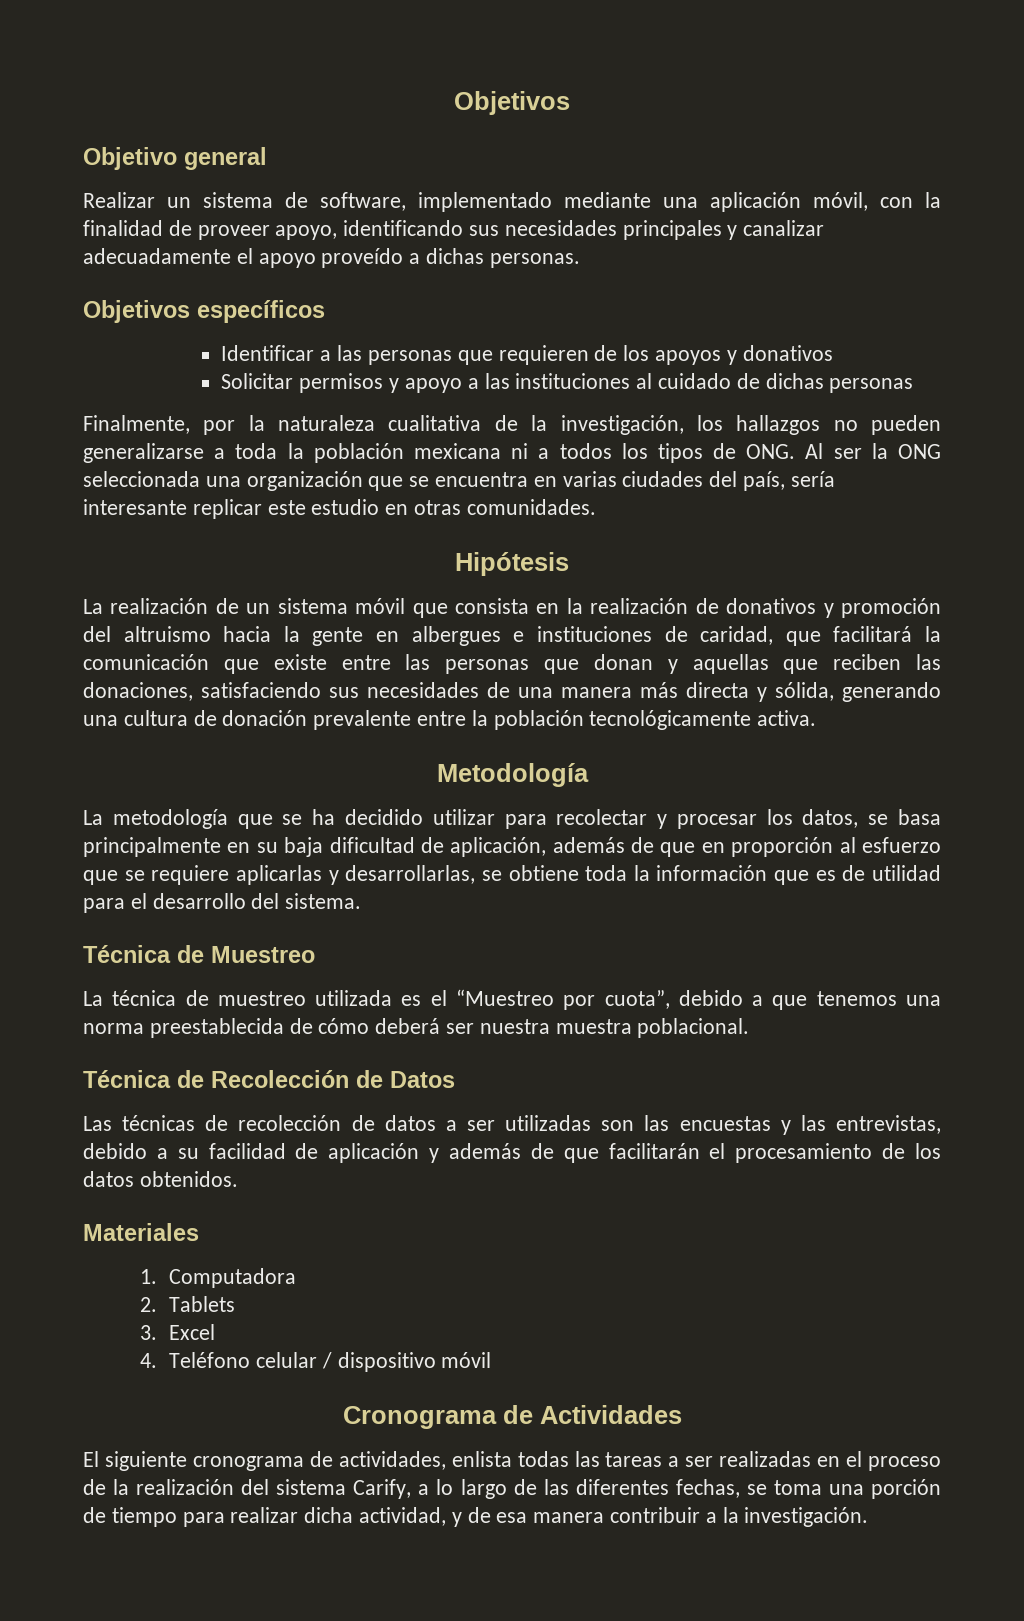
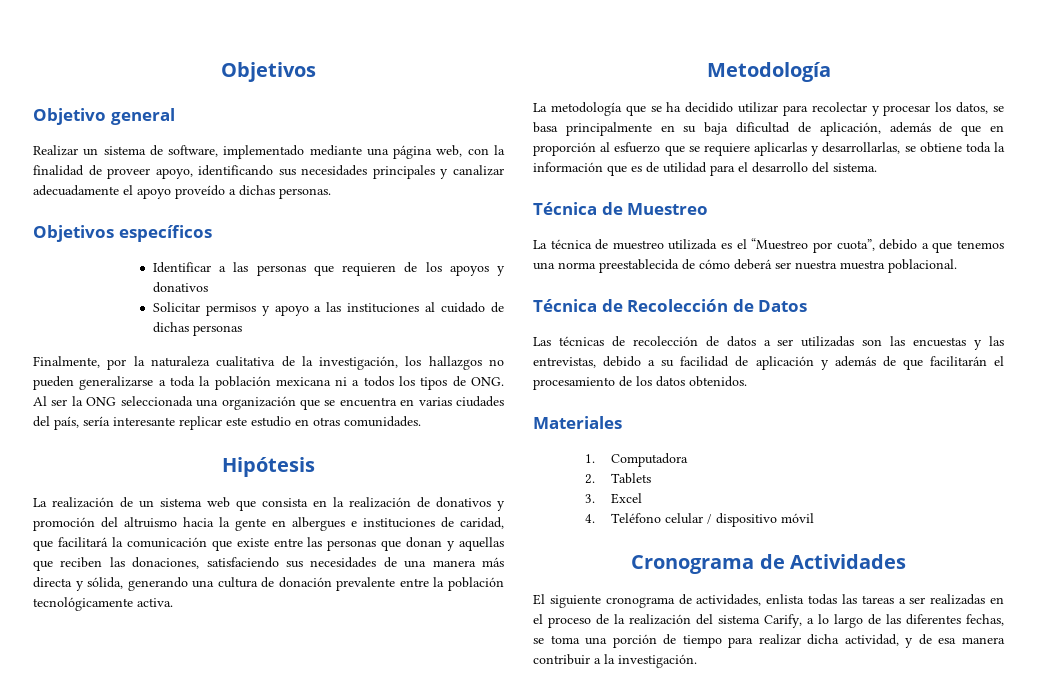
[710,192,868,212] aplicación móvil, -> [393,145,463,159] página web,
[355,598,406,614] móvil -> [207,497,230,508] web

